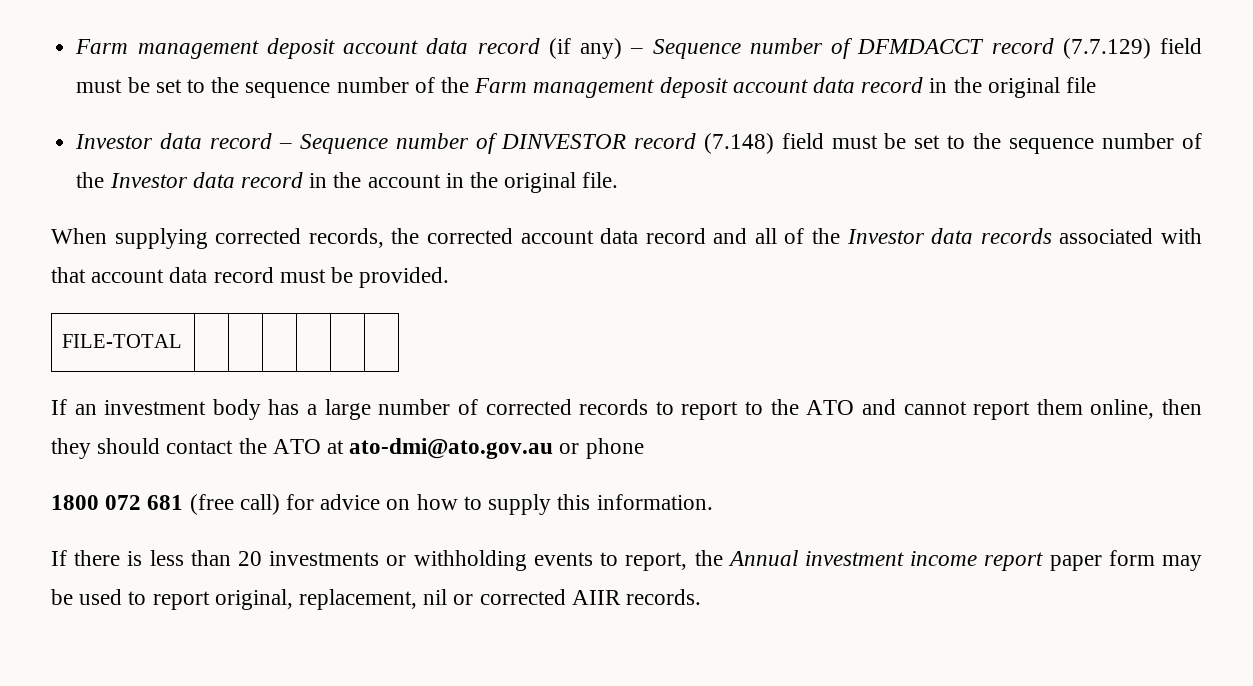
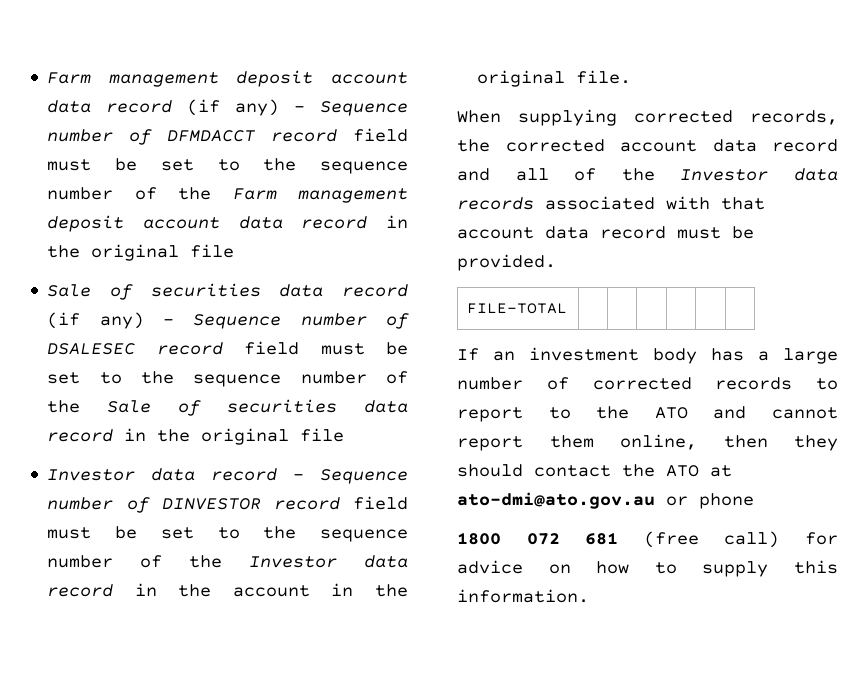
[1062,38,1151,59] (7.7.129) -> (338, 135) none
(1097, 85) none -> [47,283,408,300] [47,312,409,329] [47,341,408,355] [47,371,408,387] [47,399,408,416] [47,428,345,445] // Sale of securities data record (if any) – Sequence number of DSALESEC record field must be set to the sequence number of the Sale of securities data record in the original file
[703,133,774,154] (7.148) -> (340, 503) none
[51,550,1202,571] [51,589,702,610] // If there is less than 20 investments or withholding events to report, the Annual investment income report paper form may be used to report original, replacement, nil or corrected AIIR records. -> (589, 596) none

